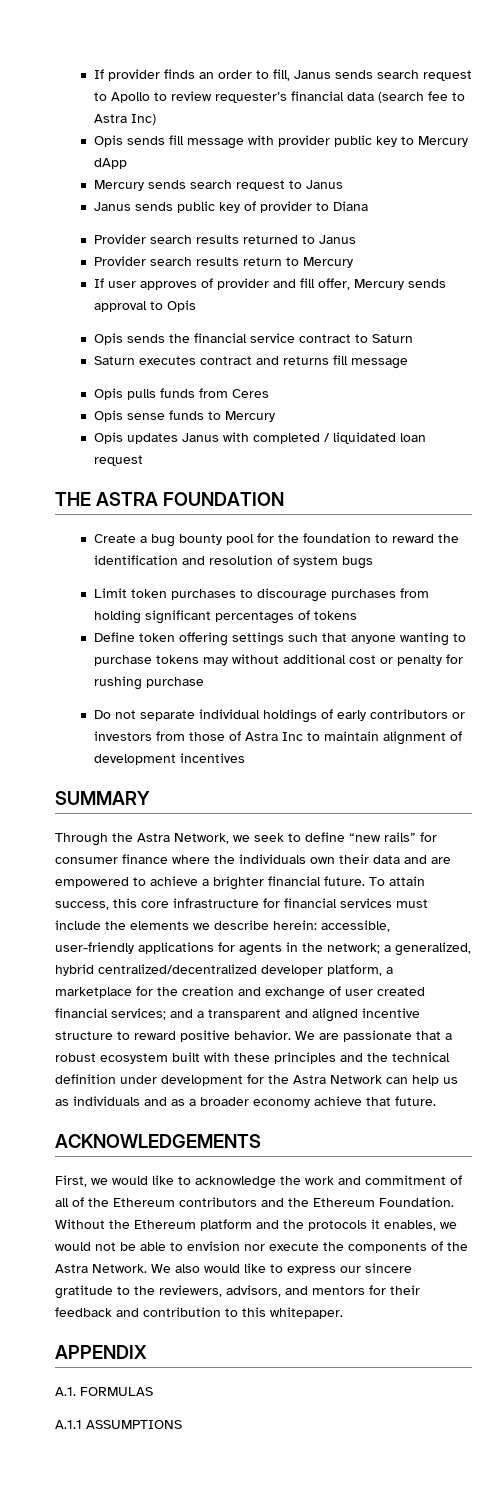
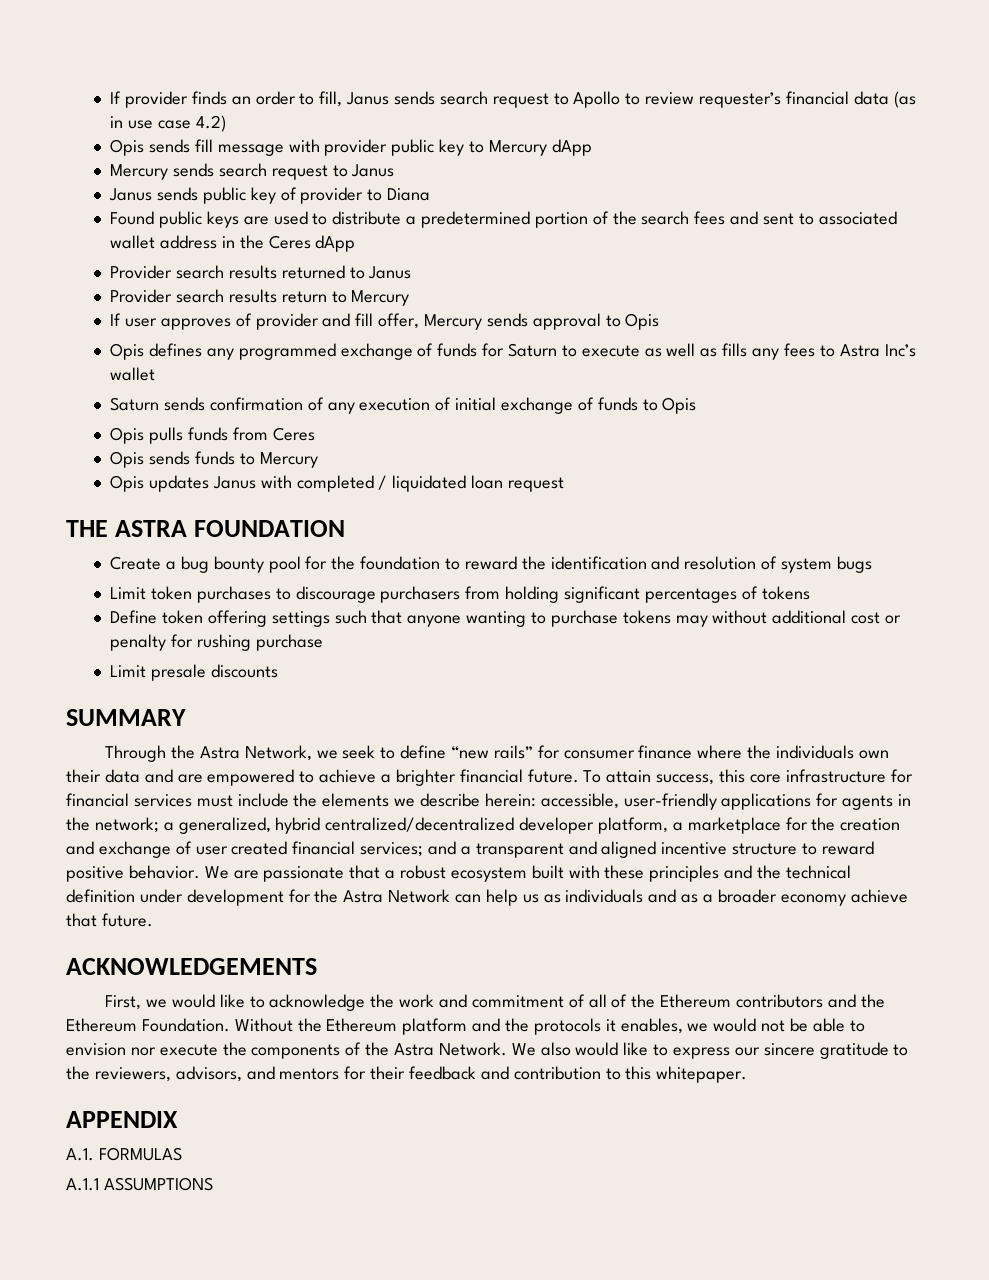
[377,91,465,103] [93,114,156,125] (search fee to Astra Inc) -> [893,91,916,108] [110,115,226,132] (as in use case 4.2)
(368, 206) none -> [110,211,897,228] [110,235,356,252] // Found public keys are used to distribute a predetermined portion of the search fees and sent to associated wallet address in the Ceres dApp
[126,333,413,343] [93,355,408,369] sends the financial service contract to Saturn // Saturn executes contract and returns fill message -> [149,343,916,360] [110,367,156,381] [110,397,697,414] defines any programmed exchange of funds for Saturn to execute as well as fills any fees to Astra Inc’s wallet // Saturn sends confirmation of any execution of initial exchange of funds to Opis
[126,413,165,420] sense -> [149,451,191,465] sends
[330,589,396,600] purchases -> [380,586,461,603] purchasers
[93,709,465,723] [93,731,462,745] [93,753,245,765] Do not separate individual holdings of early contributors or investors from those of Astra Inc to maintain alignment of development incentives -> [110,664,278,681] Limit presale discounts

